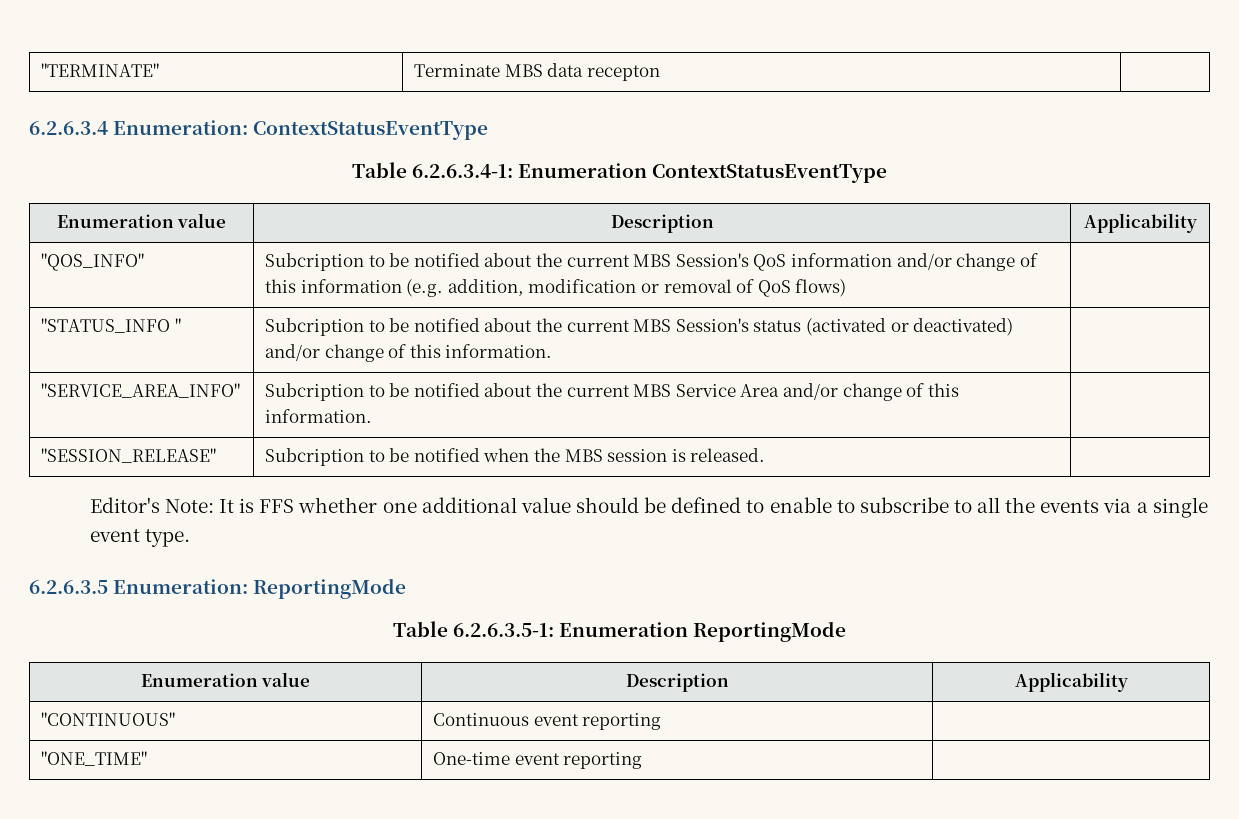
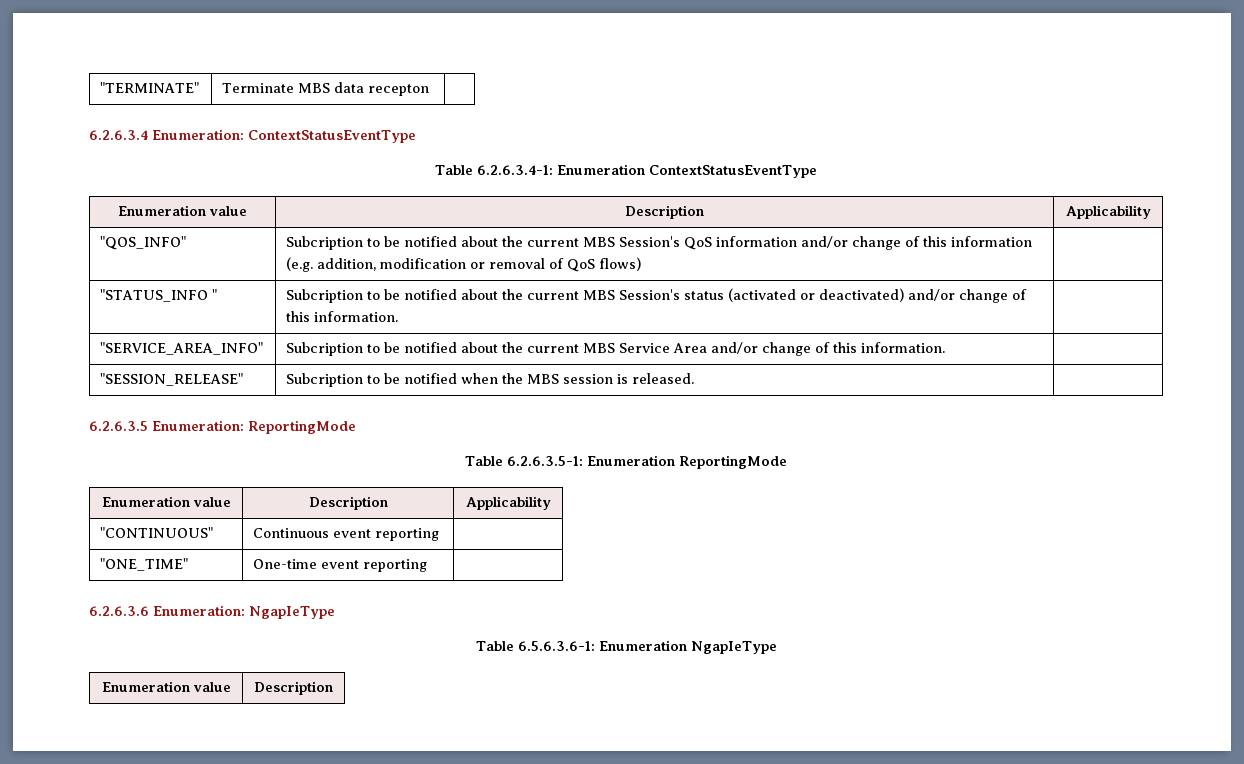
[89,497,1208,518] [89,529,190,547] // Editor's Note: It is FFS whether one additional value should be defined to enable to subscribe to all the events via a single event type. -> (695, 378) none
(643, 760) none -> [89,605,335,619] [475,640,777,654] [101,681,231,692] [254,681,333,695] // 6.2.6.3.6 Enumeration: NgapIeType // Table 6.5.6.3.6-1: Enumeration NgapIeType // Enumeration value | Description

